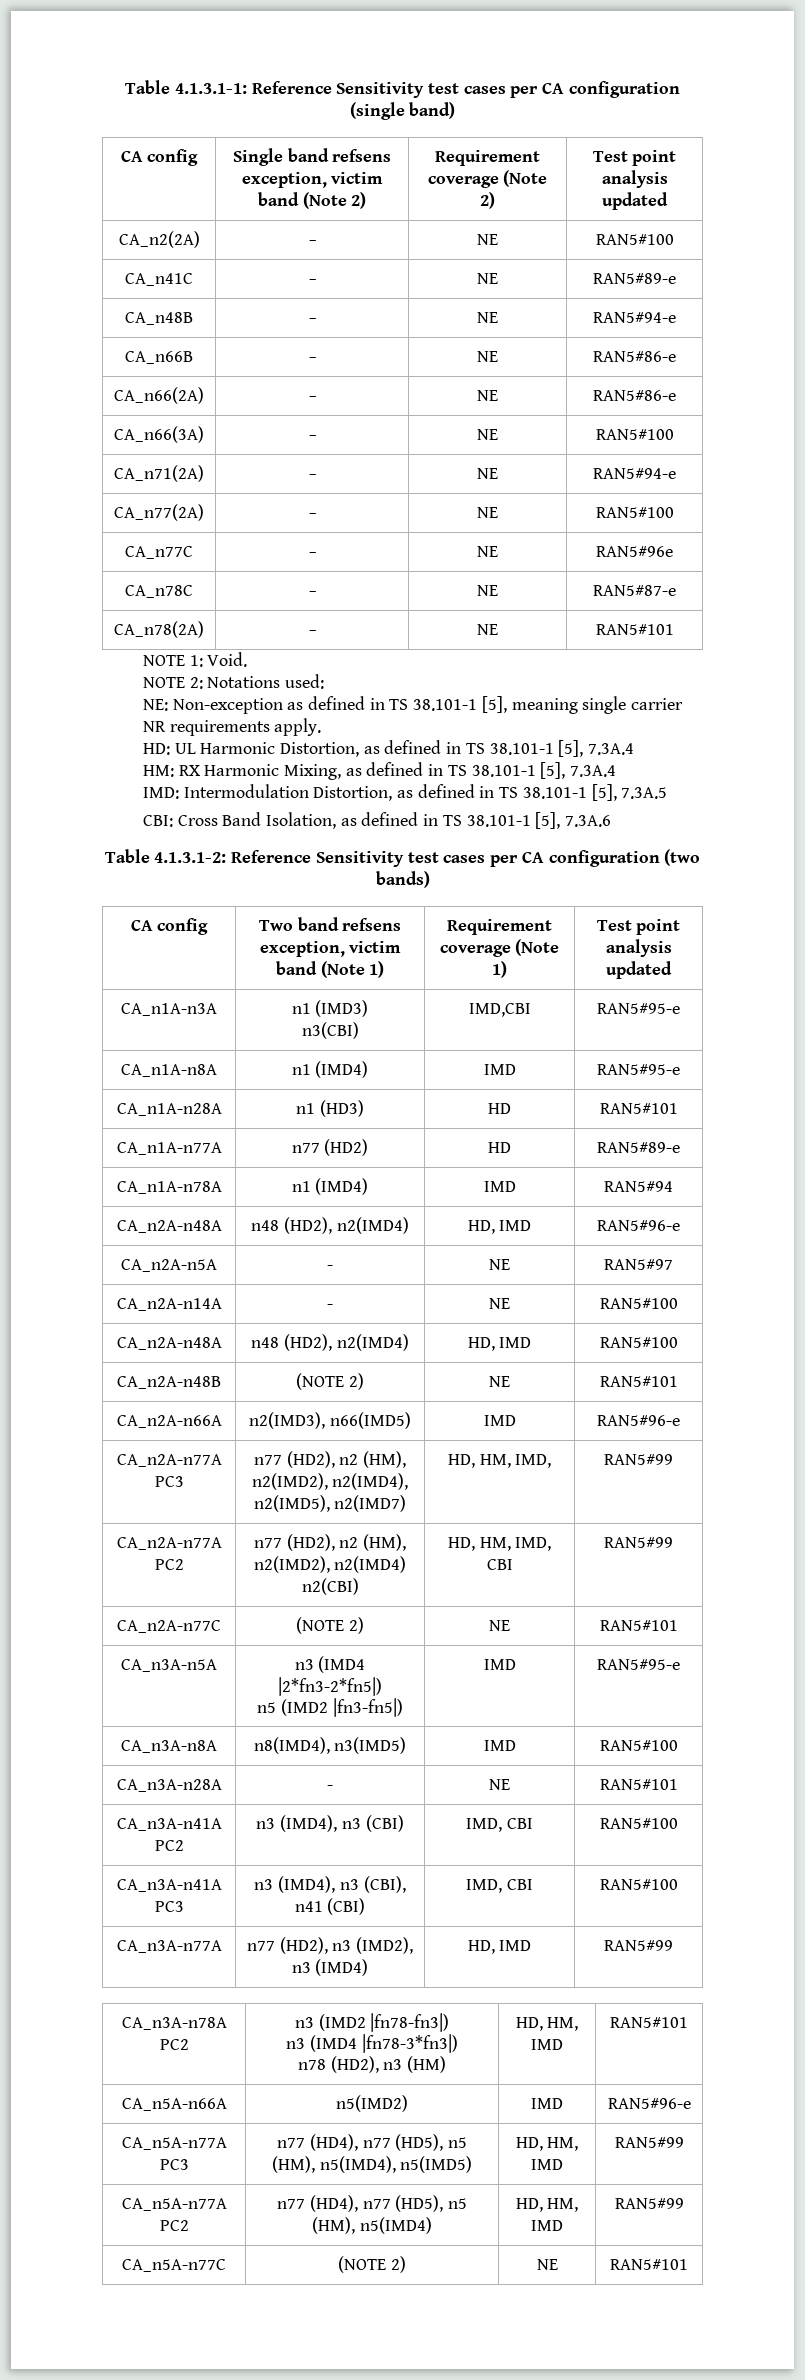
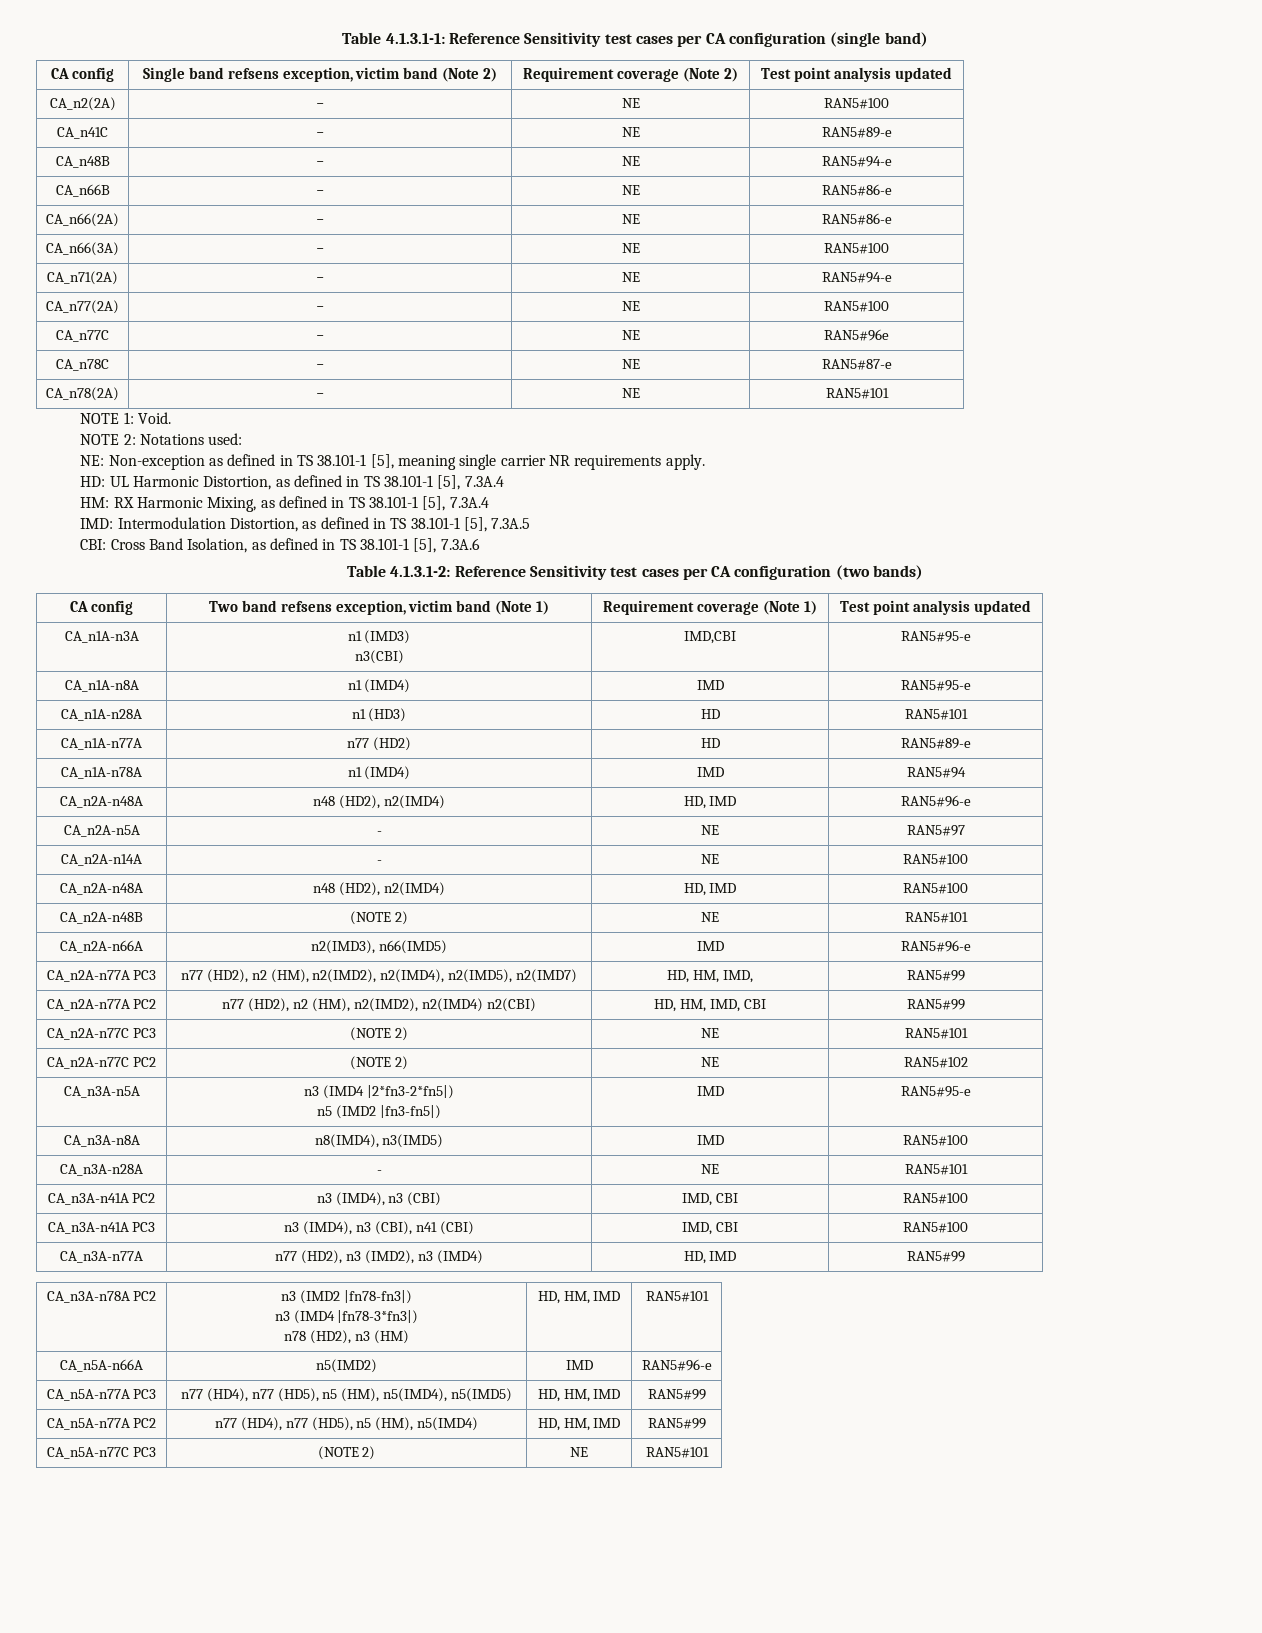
[296,1617,364,1634] [489,1620,510,1631] [599,1620,678,1631] | (NOTE 2) | NE | RAN5#101 -> [132,1028,156,1038] [350,1027,408,1041] [701,1028,719,1038] [904,1028,968,1039] [47,1057,156,1069] [350,1056,408,1070] [701,1057,719,1067] [903,1057,968,1068] PC3 | (NOTE 2) | NE | RAN5#101 // CA_n2A-n77C PC2 | (NOTE 2) | NE | RAN5#102
(226, 2265) none -> [132,1447,156,1457] PC3

